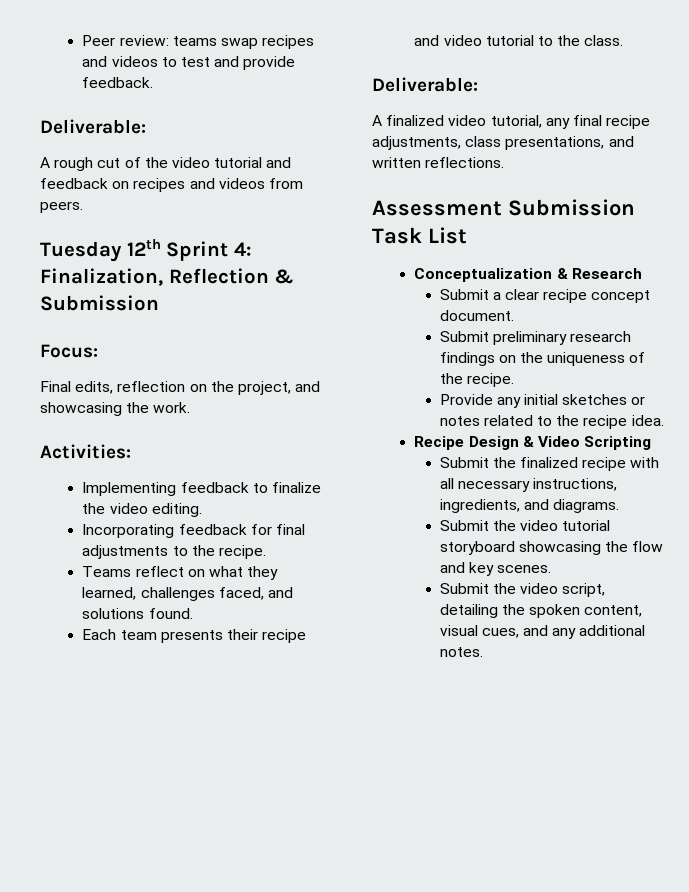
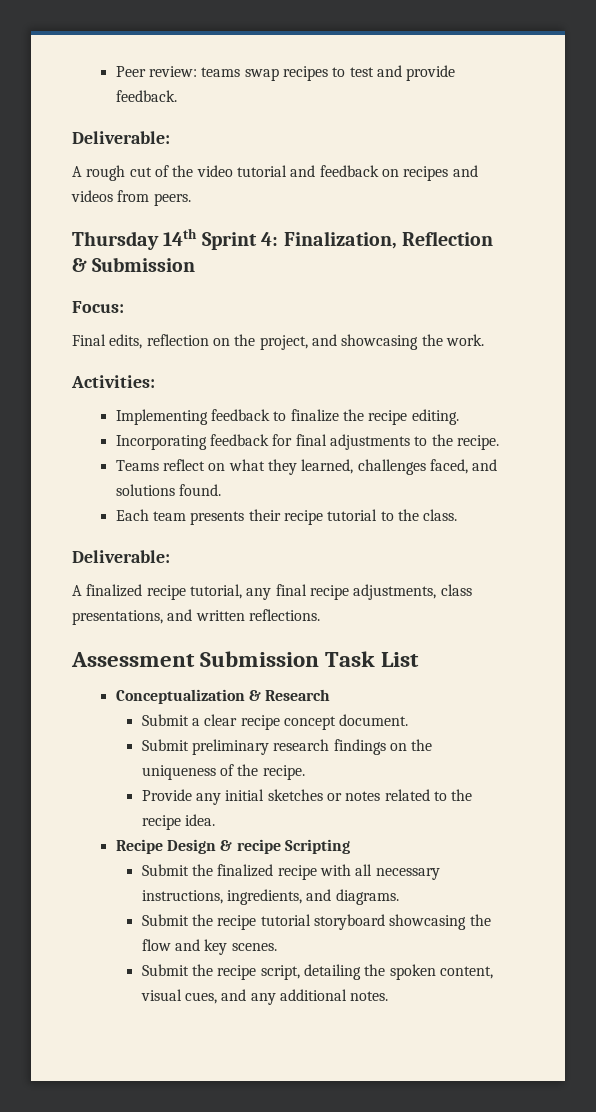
[82,56,158,67] and videos -> (328, 73) none
[40,239,161,262] Tuesday 12th -> [72,228,198,250] Thursday 14th
[109,503,148,514] video -> [368,410,408,425] recipe
[414,35,482,46] and video -> (323, 517) none
[448,115,487,126] video -> [146,585,186,600] recipe
[537,436,580,447] Video -> [236,839,281,854] recipe
[520,520,559,531] video -> [217,915,257,930] recipe
[520,583,559,594] video -> [217,965,257,980] recipe

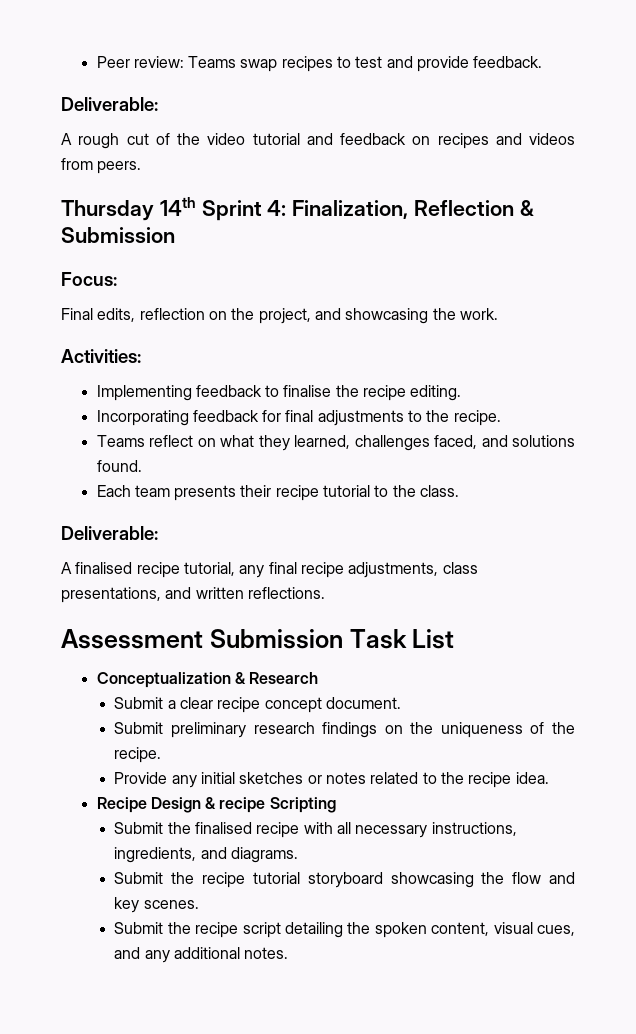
[201,67,241,77] teams -> [188,56,237,68] Teams
[290,409,339,422] finalize -> [283,385,332,397] finalise
[86,584,143,597] finalized -> [75,562,133,574] finalised
[217,864,274,877] finalized -> [195,822,253,834] finalised
[260,965,300,980] script, -> [242,922,281,938] script

